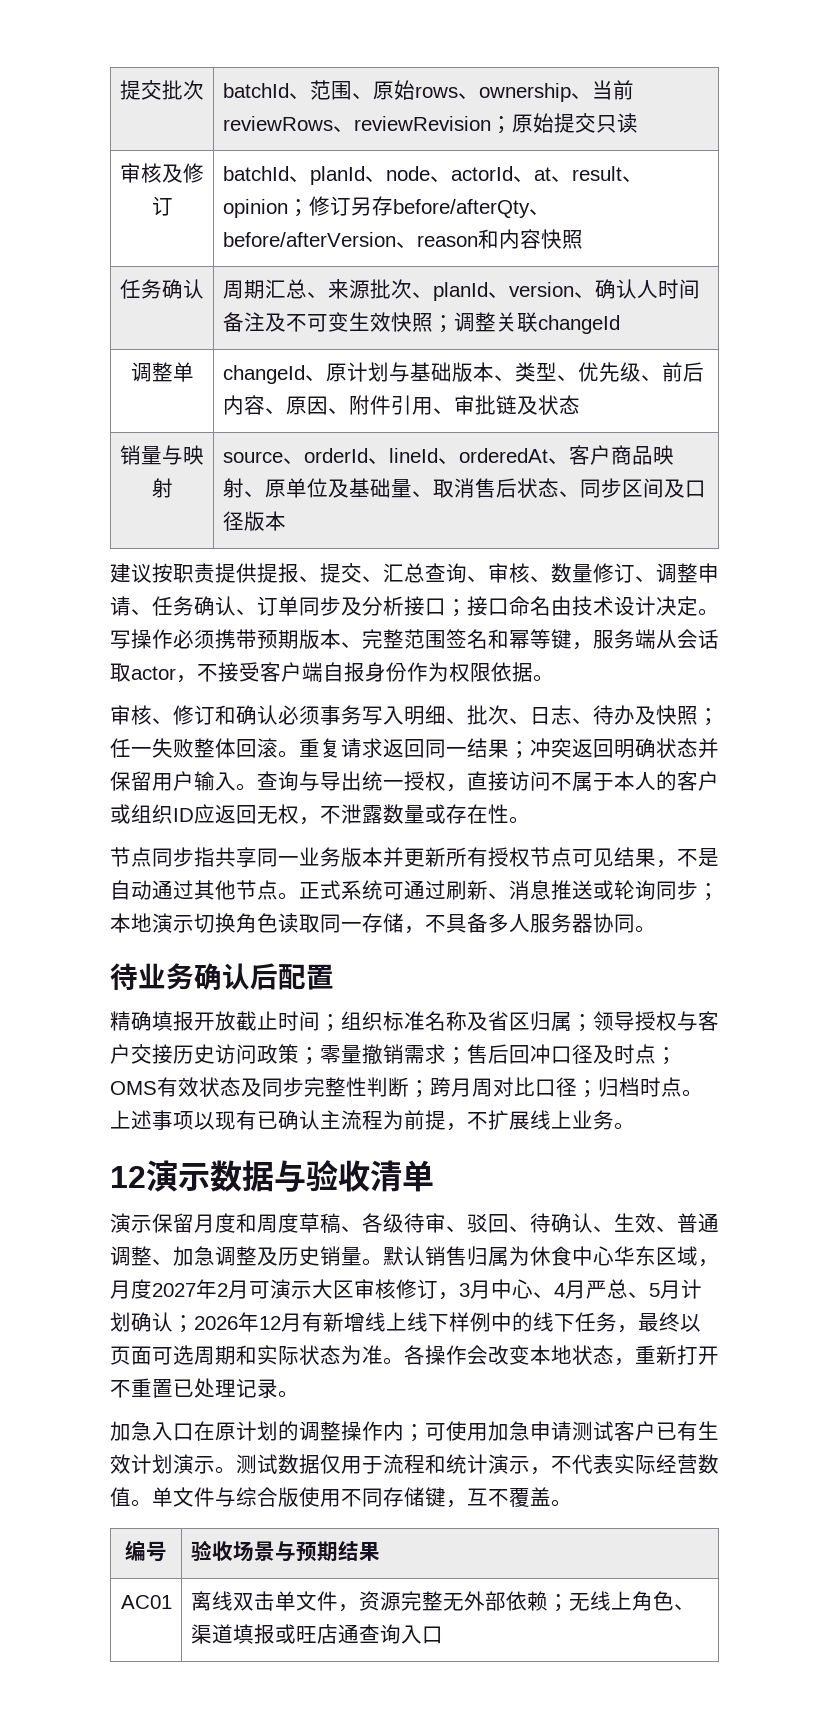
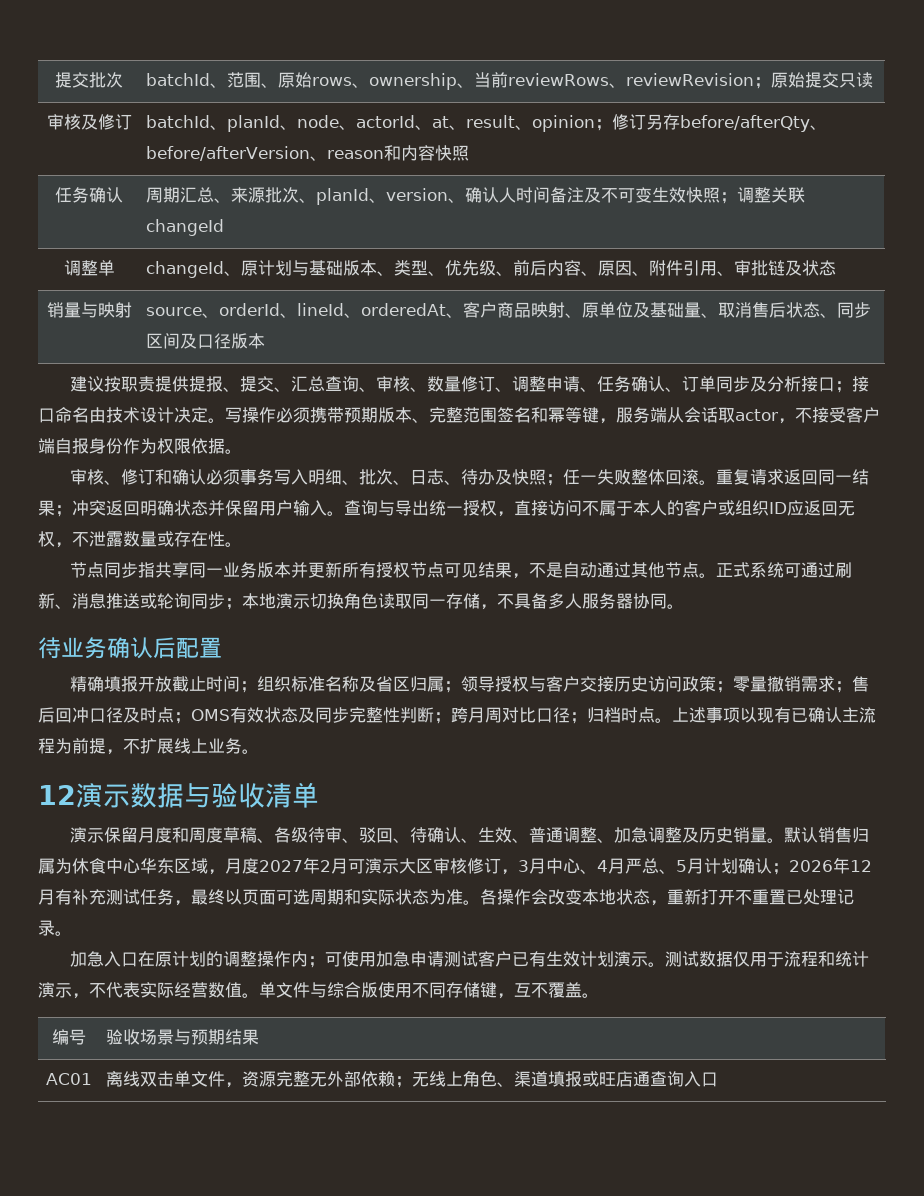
[323,1312,575,1332] 新增线上线下样例中的线下 -> [72,889,140,905] 补充测试

